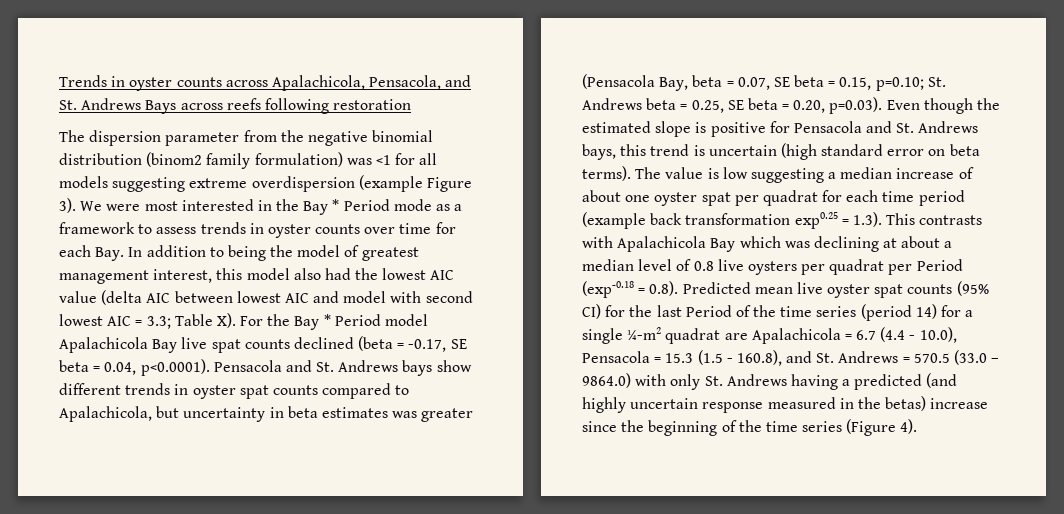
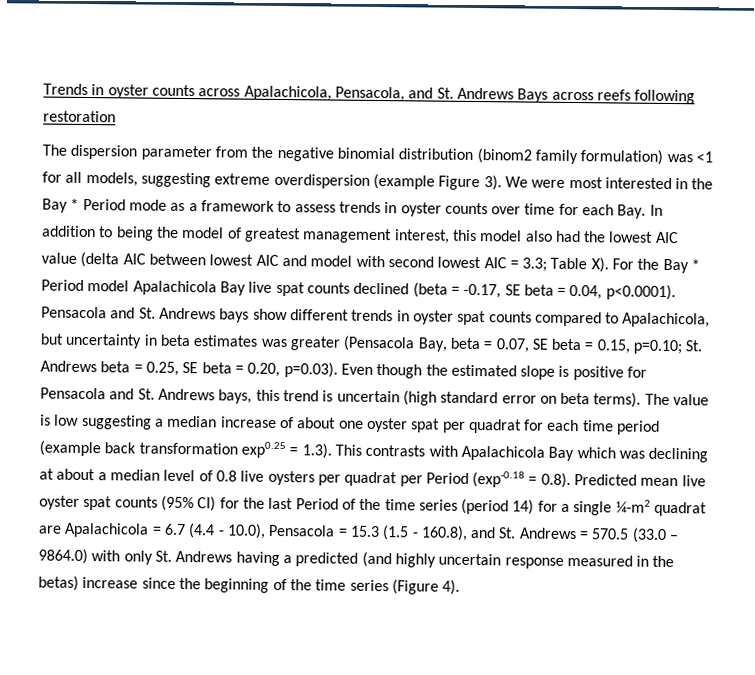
[59,176,108,188] models -> [85,171,138,187] models,

